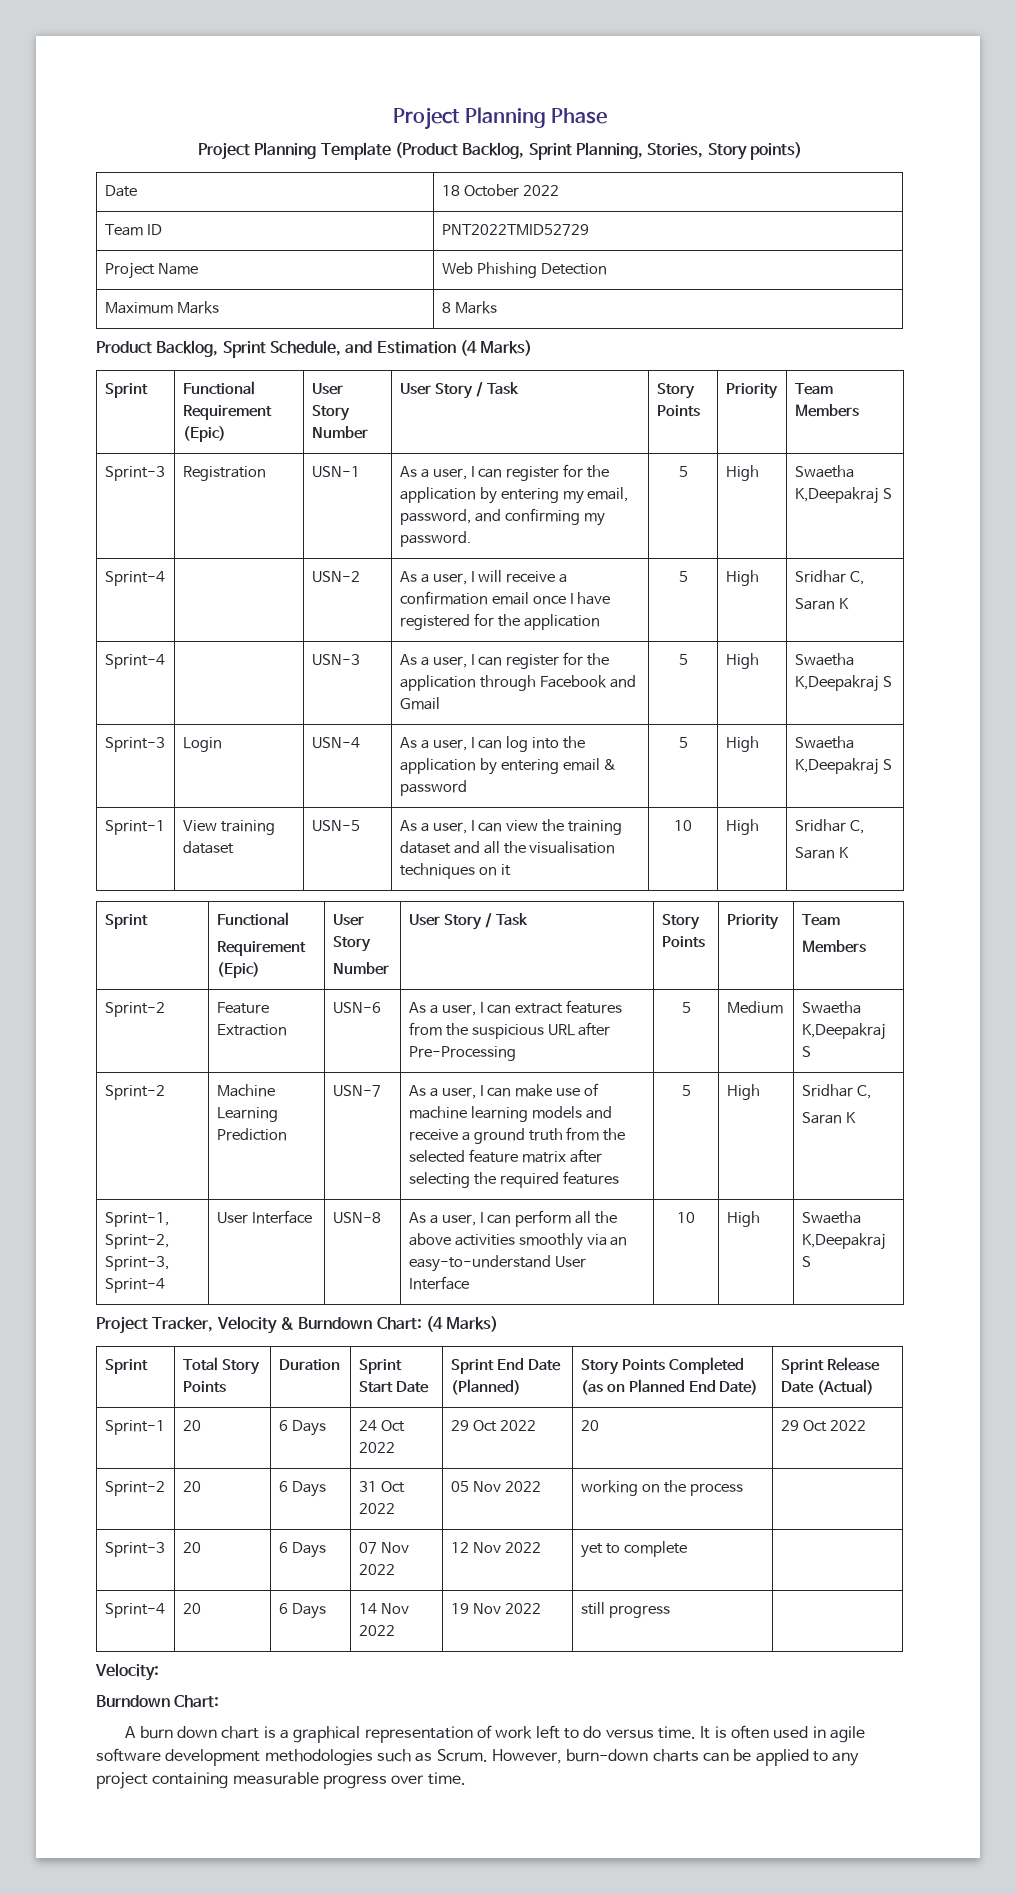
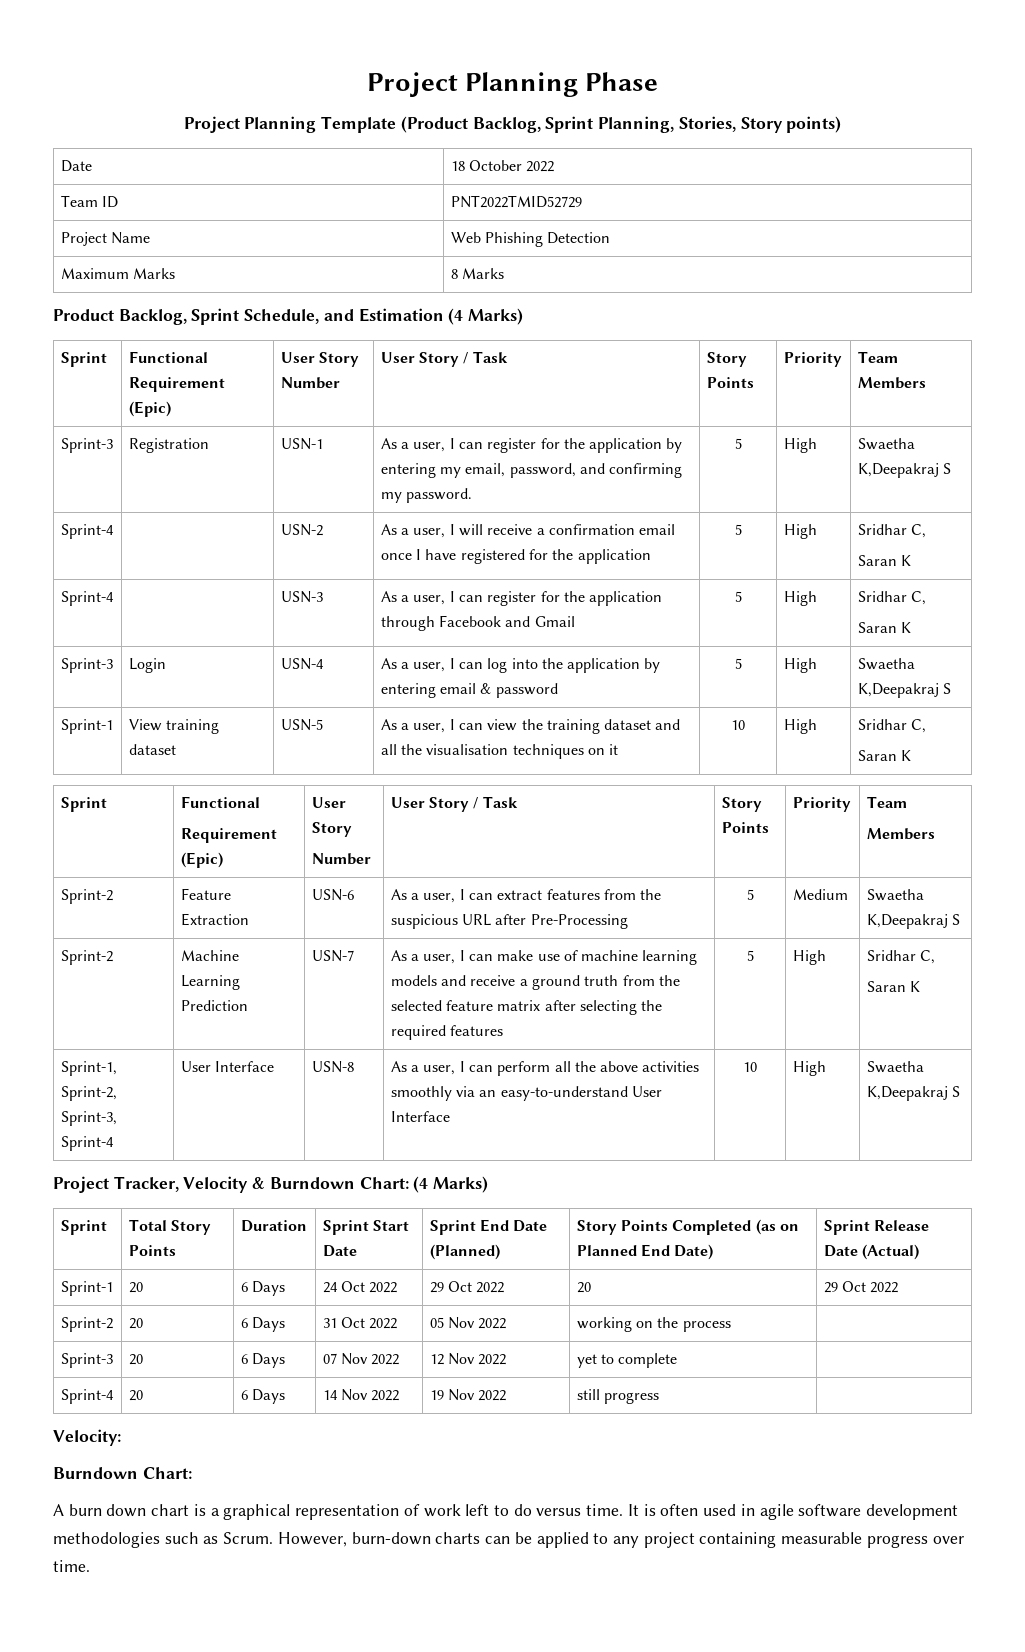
[794,653,854,666] [794,675,892,692] Swaetha K,Deepakraj S -> [857,591,926,605] [857,622,911,633] Sridhar C, // Saran K

